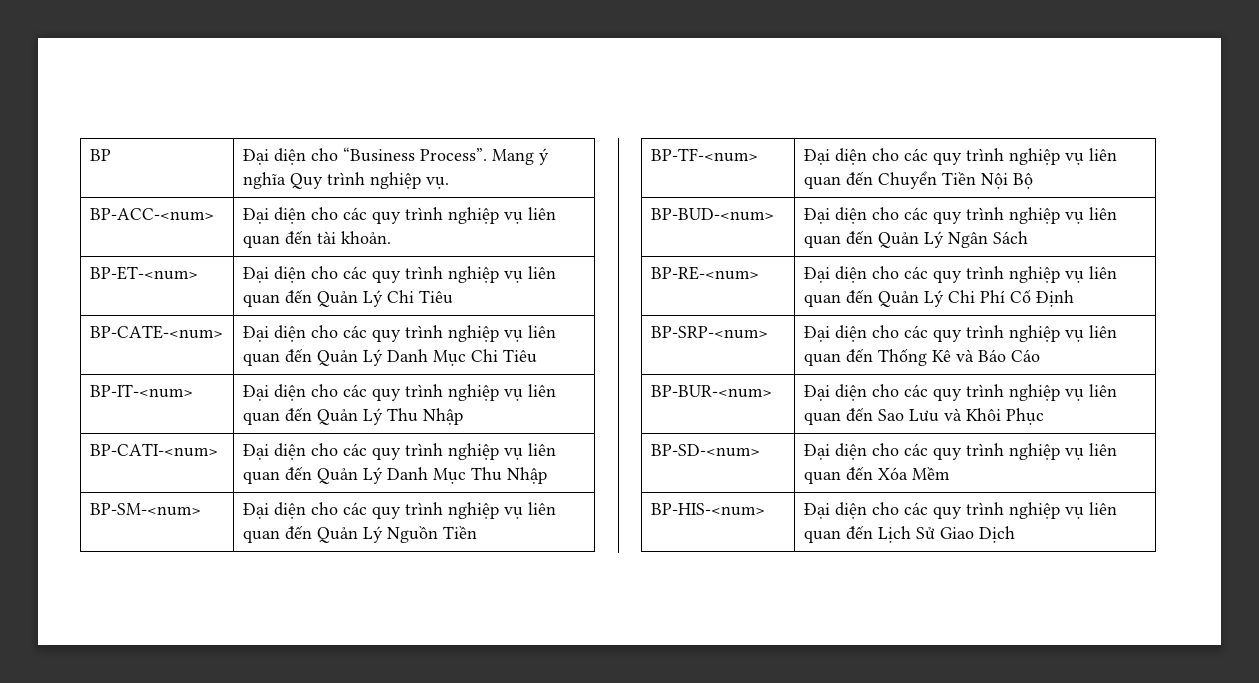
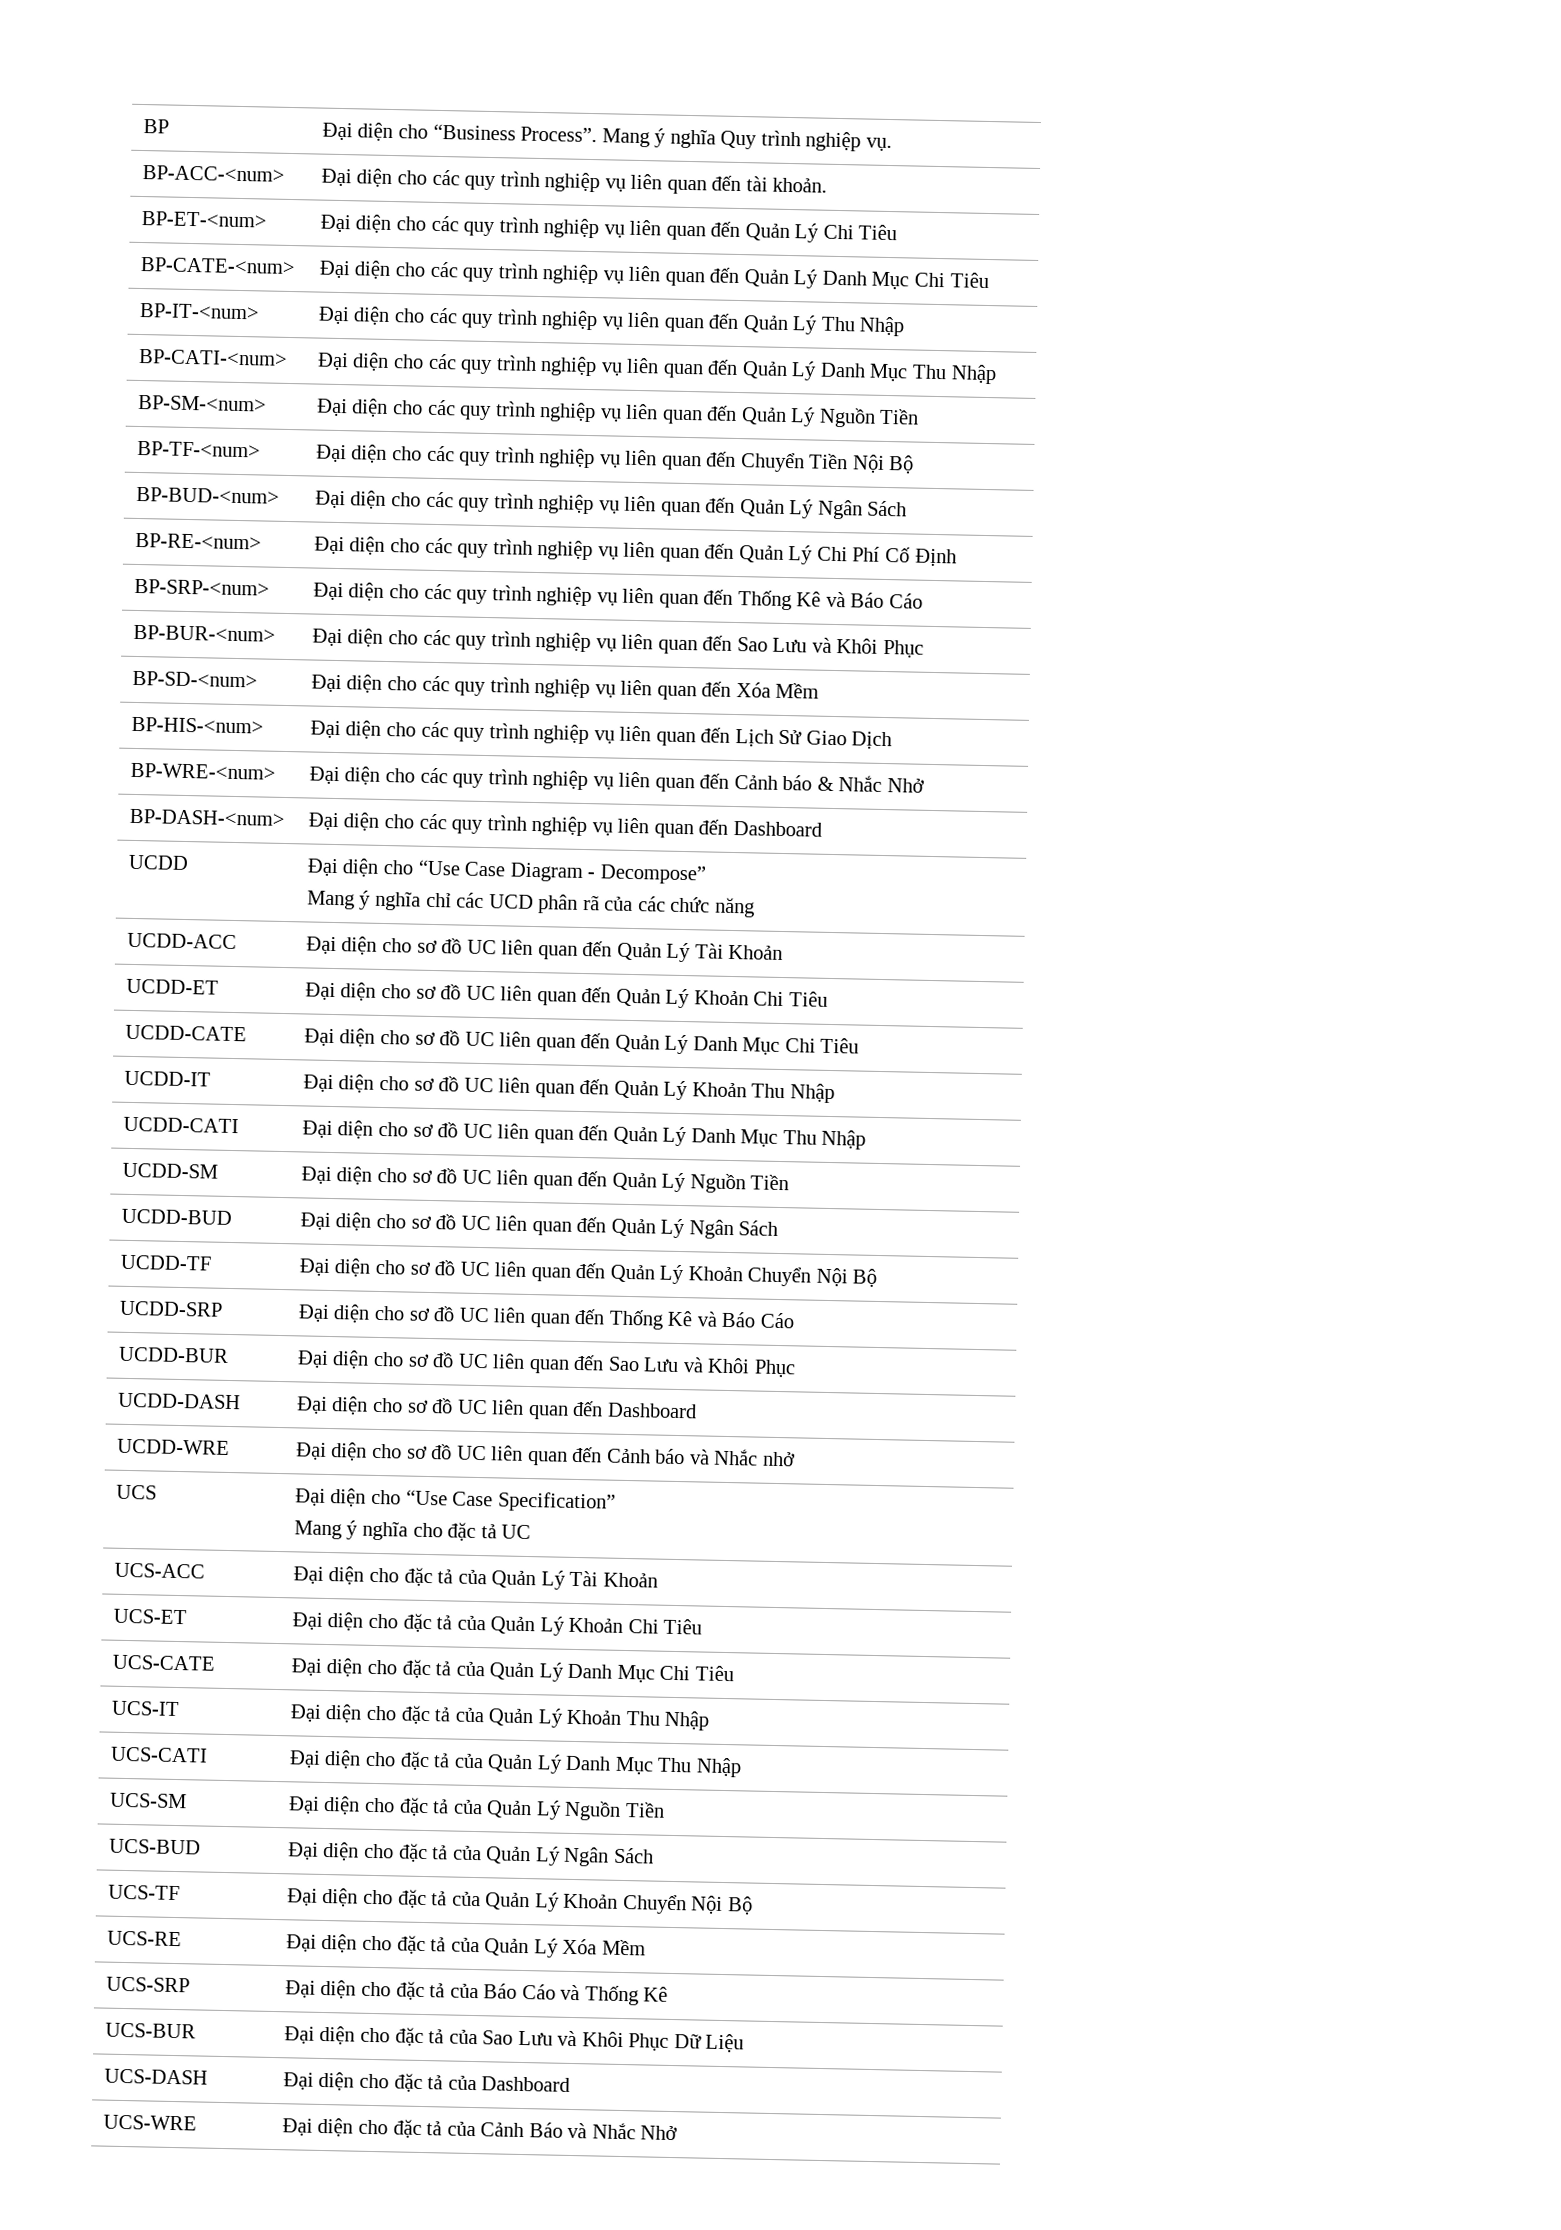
(1015, 534) none -> [129,762,276,780] [308,766,925,793] [128,808,285,826] [307,812,822,839] [127,854,189,871] [306,858,706,885] [306,890,755,918] [126,932,237,950] [305,936,784,963] [125,978,219,995] [304,982,828,1009] [124,1024,247,1042] [303,1028,860,1055] [123,1070,211,1087] [302,1074,835,1104] [122,1116,239,1134] [301,1120,867,1150] [121,1162,218,1179] [300,1166,790,1194] [120,1208,232,1226] [299,1212,779,1240] [119,1254,212,1271] [298,1258,878,1287] [118,1300,223,1317] [297,1304,795,1330] [117,1346,229,1363] [296,1350,796,1378] [117,1392,241,1410] [295,1396,697,1420] [116,1438,230,1456] [294,1442,796,1467] [115,1484,157,1500] [294,1488,616,1513] [293,1520,532,1541] [113,1562,205,1579] [292,1566,658,1590] [112,1608,187,1625] [291,1612,703,1636] [111,1654,216,1671] [290,1658,734,1683] [110,1700,180,1717] [289,1703,711,1731] [109,1746,208,1763] [288,1749,742,1778] [108,1792,187,1809] [287,1795,665,1821] [108,1838,201,1855] [286,1841,654,1867] [107,1884,180,1901] [286,1887,753,1915] [106,1930,182,1947] [285,1933,646,1958] [105,1976,190,1993] [284,1979,669,2006] [104,2022,196,2039] [283,2025,745,2053] [103,2068,208,2085] [282,2071,571,2093] [102,2114,197,2131] [281,2117,679,2141] // BP-WRE-<num> | Đại diện cho các quy trình nghiệp vụ liên quan đến Cảnh báo & Nhắc Nhở // BP-DASH-<num> | Đại diện cho các quy trình nghiệp vụ liên quan đến Dashboard // UCDD | Đại diện cho “Use Case Diagram - Decompose” // Mang ý nghĩa chỉ các UCD phân rã của các chức năng // UCDD-ACC | Đại diện cho sơ đồ UC liên quan đến Quản Lý Tài Khoản // UCDD-ET | Đại diện cho sơ đồ UC liên quan đến Quản Lý Khoản Chi Tiêu // UCDD-CATE | Đại diện cho sơ đồ UC liên quan đến Quản Lý Danh Mục Chi Tiêu // UCDD-IT | Đại diện cho sơ đồ UC liên quan đến Quản Lý Khoản Thu Nhập // UCDD-CATI | Đại diện cho sơ đồ UC liên quan đến Quản Lý Danh Mục Thu Nhập // UCDD-SM | Đại diện cho sơ đồ UC liên quan đến Quản Lý Nguồn Tiền // UCDD-BUD | Đại diện cho sơ đồ UC liên quan đến Quản Lý Ngân Sách // UCDD-TF | Đại diện cho sơ đồ UC liên quan đến Quản Lý Khoản Chuyển Nội Bộ // UCDD-SRP | Đại diện cho sơ đồ UC liên quan đến Thống Kê và Báo Cáo // UCDD-BUR | Đại diện cho sơ đồ UC liên quan đến Sao Lưu và Khôi Phục // UCDD-DASH | Đại diện cho sơ đồ UC liên quan đến Dashboard // UCDD-WRE | Đại diện cho sơ đồ UC liên quan đến Cảnh báo và Nhắc nhở // UCS | Đại diện cho “Use Case Specification” // Mang ý nghĩa cho đặc tả UC // UCS-ACC | Đại diện cho đặc tả của Quản Lý Tài Khoản // UCS-ET | Đại diện cho đặc tả của Quản Lý Khoản Chi Tiêu // UCS-CATE | Đại diện cho đặc tả của Quản Lý Danh Mục Chi Tiêu // UCS-IT | Đại diện cho đặc tả của Quản Lý Khoản Thu Nhập // UCS-CATI | Đại diện cho đặc tả của Quản Lý Danh Mục Thu Nhập // UCS-SM | Đại diện cho đặc tả của Quản Lý Nguồn Tiền // UCS-BUD | Đại diện cho đặc tả của Quản Lý Ngân Sách // UCS-TF | Đại diện cho đặc tả của Quản Lý Khoản Chuyển Nội Bộ // UCS-RE | Đại diện cho đặc tả của Quản Lý Xóa Mềm // UCS-SRP | Đại diện cho đặc tả của Báo Cáo và Thống Kê // UCS-BUR | Đại diện cho đặc tả của Sao Lưu và Khôi Phục Dữ Liệu // UCS-DASH | Đại diện cho đặc tả của Dashboard // UCS-WRE | Đại diện cho đặc tả của Cảnh Báo và Nhắc Nhở

